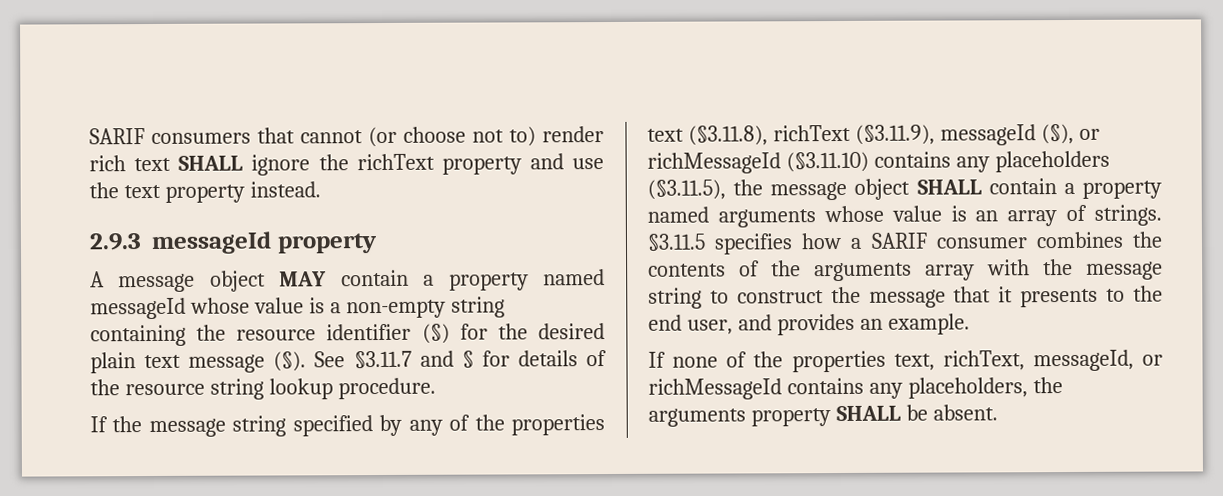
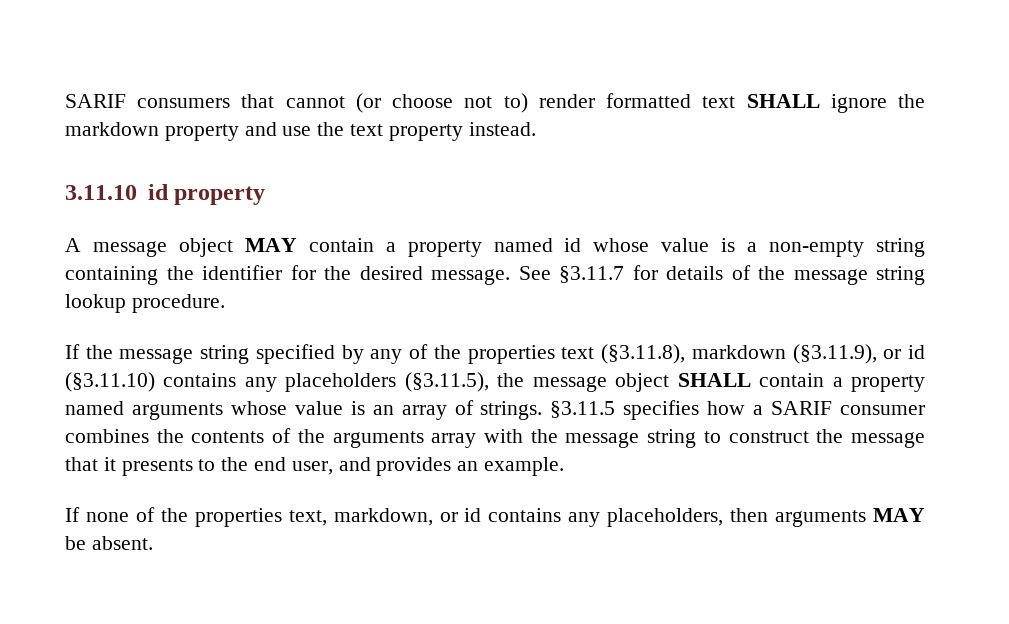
[89,155,126,172] rich -> [606,93,692,108] formatted
[356,153,435,171] richText -> [65,122,159,136] markdown
[89,231,272,255] 2.9.3 messageId -> [65,184,169,200] 3.11.10 id
[90,297,186,320] messageId -> [564,238,582,252] id
[236,323,606,344] [90,350,474,374] resource identifier (§) for the desired plain text message (§). See §3.11.7 and § -> [202,265,624,285] identifier for the desired message. See §3.11.7
[124,383,205,396] resource -> [793,269,868,285] message
[772,123,1100,146] [647,152,781,174] richText (§3.11.9), messageId (§), or richMessageId -> [691,344,926,364] markdown (§3.11.9), or id
[942,349,1163,372] [648,377,1063,400] [648,405,901,427] richText, messageId, or richMessageId contains any placeholders, the arguments property SHALL -> [333,508,926,527] markdown, or id contains any placeholders, then arguments MAY

